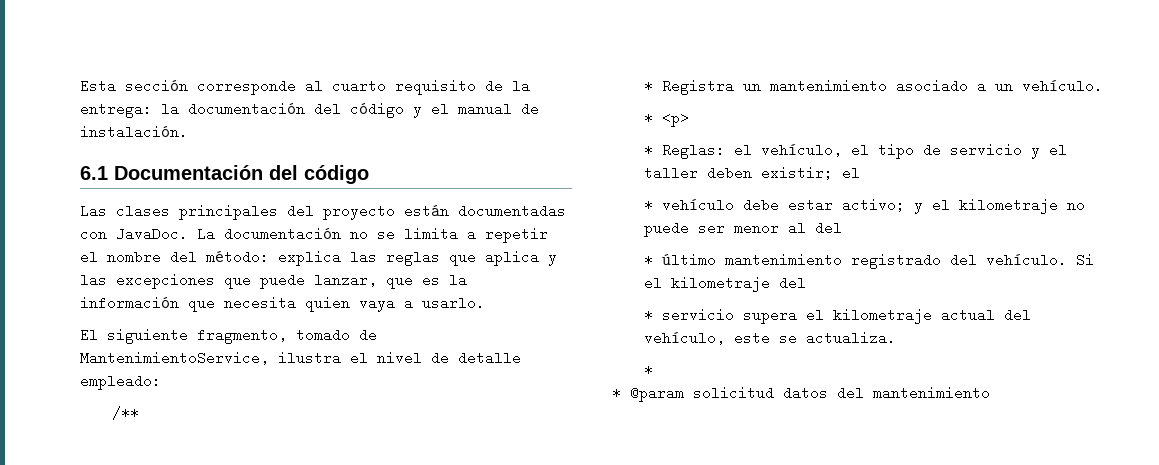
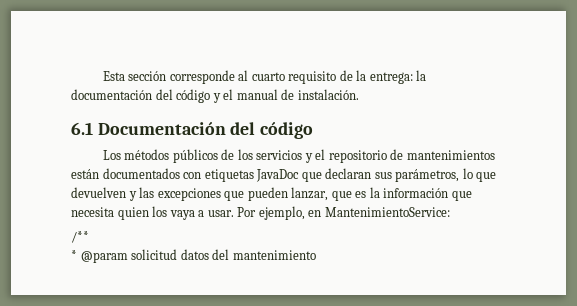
[80,204,566,220] [80,227,548,243] [80,250,539,266] Las clases principales del proyecto están documentadas con JavaDoc. La documentación no se limita a repetir el nombre del método: explica las reglas que aplica -> [102,149,495,163] [71,168,497,182] [71,187,126,198] Los métodos públicos de los servicios y el repositorio de mantenimientos están documentados con etiquetas JavaDoc que declaran sus parámetros, lo que devuelven
[260,273,305,289] puede -> [247,187,288,201] pueden
(350, 304) none -> [152,206,168,217] los
[422,296,485,310] [80,328,377,344] [80,351,521,365] [80,374,161,390] [112,406,140,420] [644,79,1104,95] [644,111,690,127] [644,143,1068,159] [644,166,861,180] [644,198,1086,214] [644,221,843,237] [644,253,1095,269] [644,276,807,292] [644,308,1032,324] [644,331,897,345] [644,363,654,377] usarlo. // El siguiente fragmento, tomado de MantenimientoService, ilustra el nivel de detalle empleado: // /** // * Registra un mantenimiento asociado a un vehículo. // * <p> // * Reglas: el vehículo, el tipo de servicio y el taller deben existir; el // * vehículo debe estar activo; y el kilometraje no puede ser menor al del // * último mantenimiento registrado del vehículo. Si el kilometraje del // * servicio supera el kilometraje actual del vehículo, este se actualiza. // * -> [207,206,450,220] [71,231,89,243] usar. Por ejemplo, en MantenimientoService: // /**

